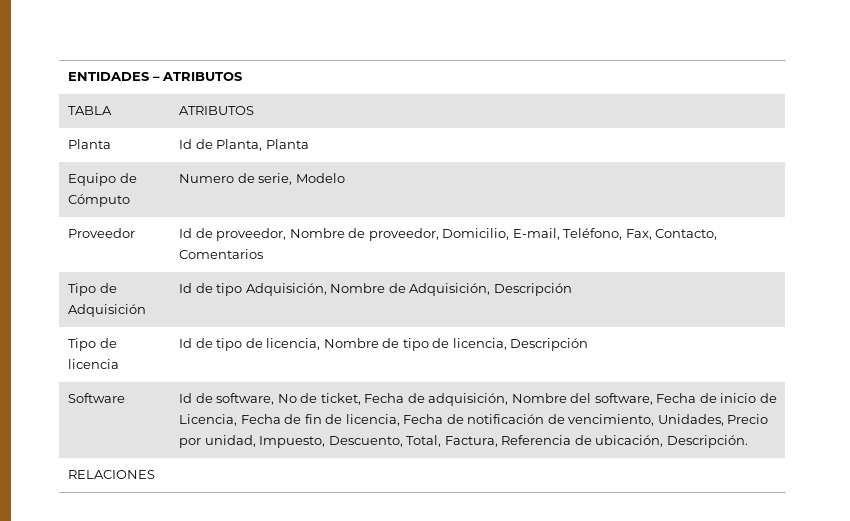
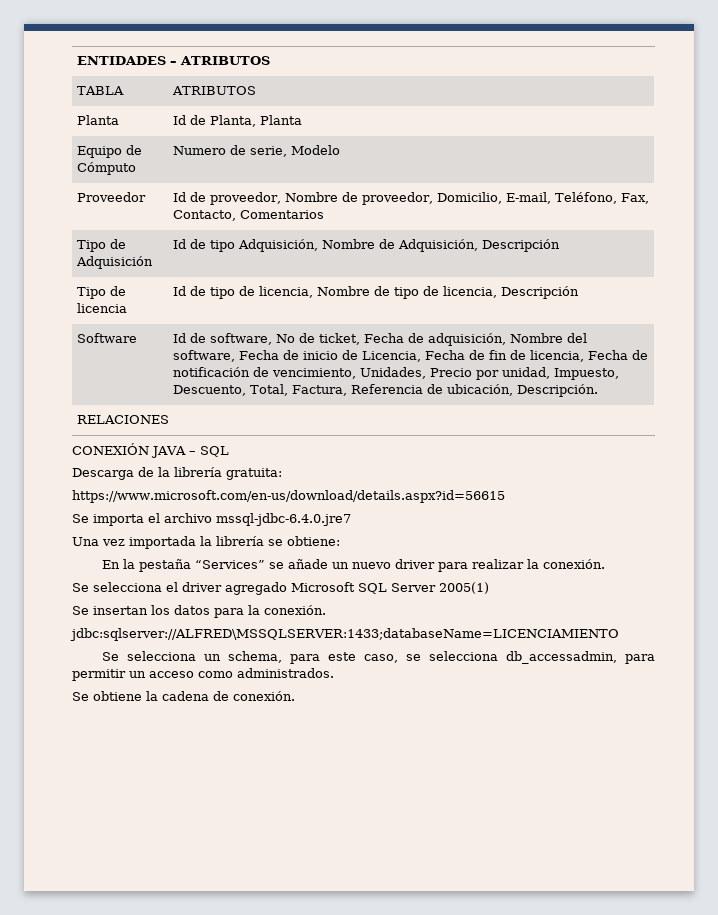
(156, 474) none -> [72,443,229,458] [72,467,282,480] [72,490,505,503] [72,513,351,526] [72,536,340,549] [102,559,606,572] [72,582,489,595] [72,605,326,618] [70,628,619,641] [102,651,655,664] [72,668,334,681] [72,691,295,701] // CONEXIÓN JAVA – SQL // Descarga de la librería gratuita: // https://www.microsoft.com/en-us/download/details.aspx?id=56615 // Se importa el archivo mssql-jdbc-6.4.0.jre7 // Una vez importada la librería se obtiene: // En la pestaña “Services” se añade un nuevo driver para realizar la conexión. // Se selecciona el driver agregado Microsoft SQL Server 2005(1) // Se insertan los datos para la conexión. // jdbc:sqlserver://ALFRED\MSSQLSERVER:1433;databaseName=LICENCIAMIENTO // Se selecciona un schema, para este caso, se selecciona db_accessadmin, para permitir un acceso como administrados. // Se obtiene la cadena de conexión.

